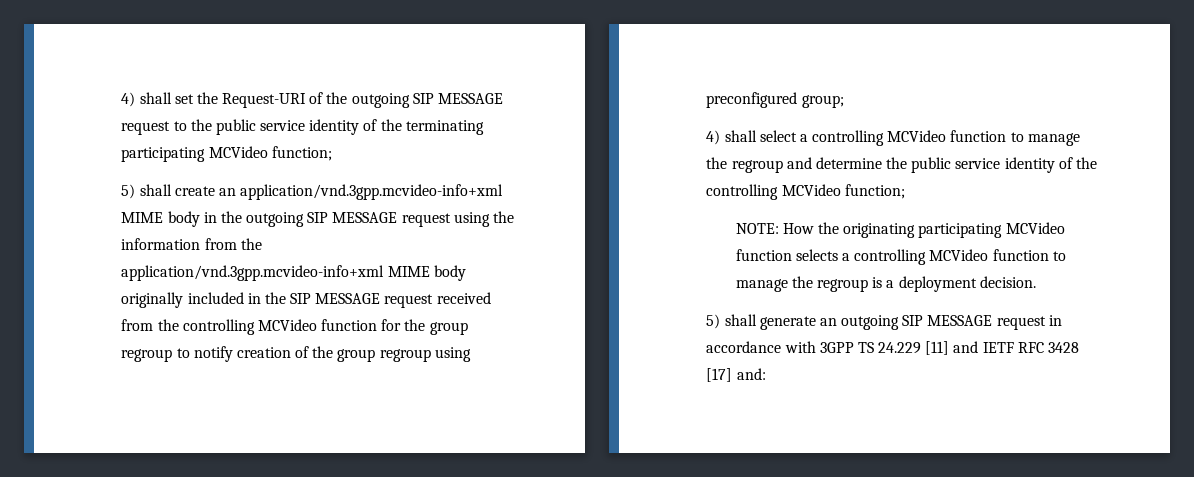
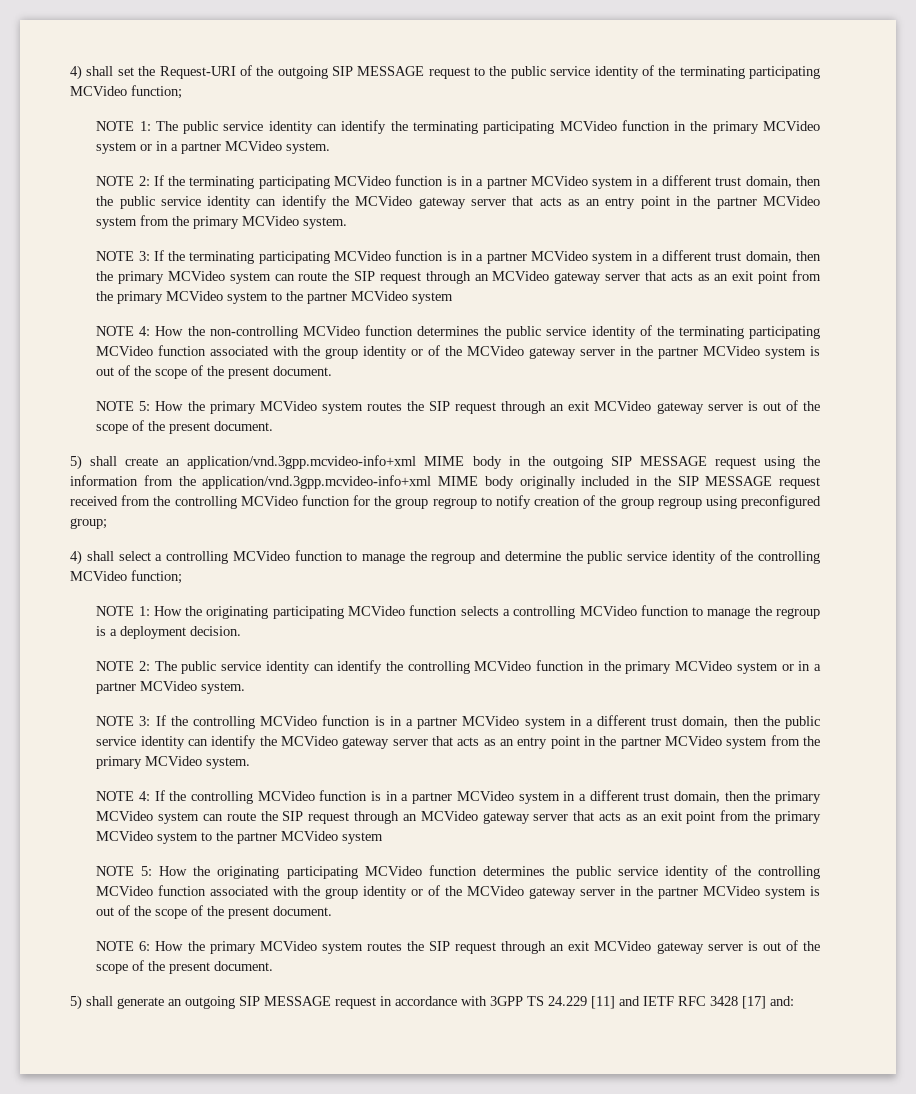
(332, 153) none -> [96,120,820,134] [96,141,331,154] [96,175,821,189] [96,195,820,209] [96,215,348,229] [96,250,821,264] [96,270,821,284] [96,291,454,304] [96,325,821,339] [96,345,820,359] [96,365,333,379] [96,400,820,414] [96,420,274,434] // NOTE 1: The public service identity can identify the terminating participating MCVideo function in the primary MCVideo system or in a partner MCVideo system. // NOTE 2: If the terminating participating MCVideo function is in a partner MCVideo system in a different trust domain, then the public service identity can identify the MCVideo gateway server that acts as an entry point in the partner MCVideo system from the primary MCVideo system. // NOTE 3: If the terminating participating MCVideo function is in a partner MCVideo system in a different trust domain, then the primary MCVideo system can route the SIP request through an MCVideo gateway server that acts as an exit point from the primary MCVideo system to the partner MCVideo system // NOTE 4: How the non-controlling MCVideo function determines the public service identity of the terminating participating MCVideo function associated with the group identity or of the MCVideo gateway server in the partner MCVideo system is out of the scope of the present document. // NOTE 5: How the primary MCVideo system routes the SIP request through an exit MCVideo gateway server is out of the scope of the present document.
[735,223,779,234] NOTE: -> [96,606,150,616] NOTE 1:
(1036, 282) none -> [96,660,821,674] [96,681,246,694] [96,715,821,729] [96,735,820,749] [96,756,251,769] [96,790,822,804] [96,810,821,824] [96,831,384,844] [96,865,820,879] [96,885,820,899] [96,905,333,919] [96,940,820,954] [96,960,274,974] // NOTE 2: The public service identity can identify the controlling MCVideo function in the primary MCVideo system or in a partner MCVideo system. // NOTE 3: If the controlling MCVideo function is in a partner MCVideo system in a different trust domain, then the public service identity can identify the MCVideo gateway server that acts as an entry point in the partner MCVideo system from the primary MCVideo system. // NOTE 4: If the controlling MCVideo function is in a partner MCVideo system in a different trust domain, then the primary MCVideo system can route the SIP request through an MCVideo gateway server that acts as an exit point from the primary MCVideo system to the partner MCVideo system // NOTE 5: How the originating participating MCVideo function determines the public service identity of the controlling MCVideo function associated with the group identity or of the MCVideo gateway server in the partner MCVideo system is out of the scope of the present document. // NOTE 6: How the primary MCVideo system routes the SIP request through an exit MCVideo gateway server is out of the scope of the present document.

